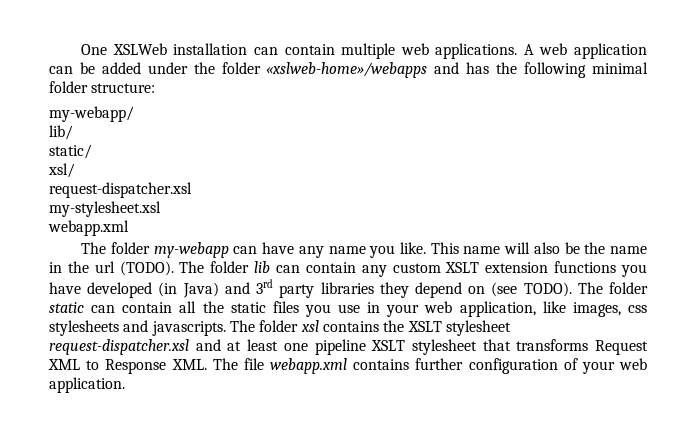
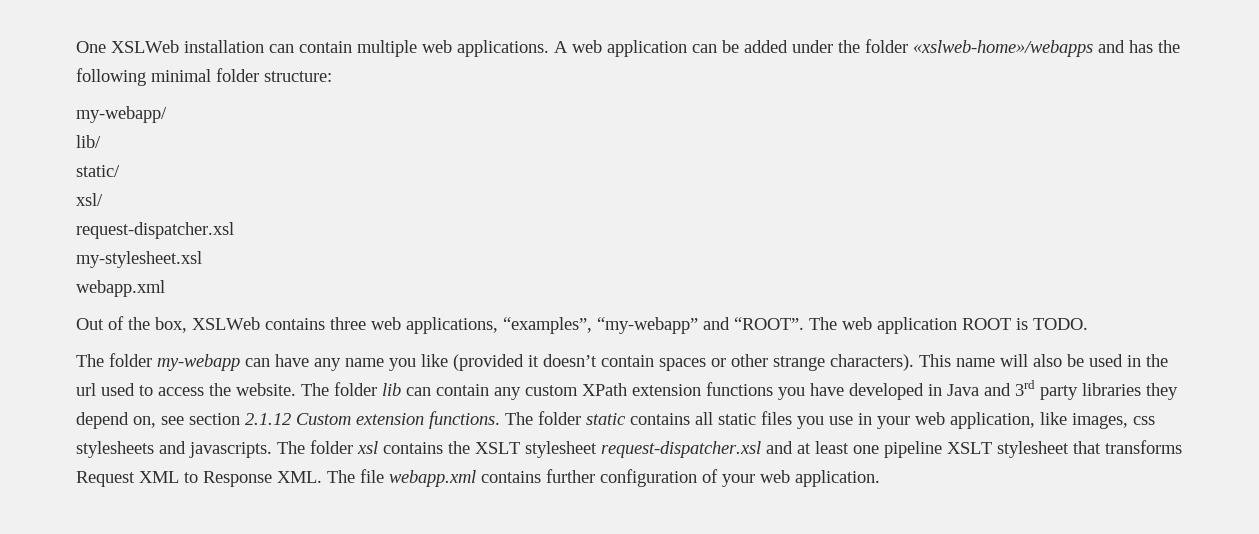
(129, 228) none -> [76,316,1088,334] // Out of the box, XSLWeb contains three web applications, “examples”, “my-webapp” and “ROOT”. The web application ROOT is TODO.
[399,242,426,254] like. -> [421,354,914,371] like (provided it doesn’t contain spaces or other strange characters).
[584,242,648,254] the name -> [1089,354,1123,367] used
[119,261,174,276] (TODO). -> [101,383,296,396] used to access the website.
[445,262,480,273] XSLT -> [582,383,627,396] XPath
[158,282,219,298] (in Java) -> [928,384,979,396] in Java
[468,282,648,297] [49,301,224,313] on (see TODO). The folder static can contain all the -> [133,411,713,429] on, see section 2.1.12 Custom extension functions. The folder static contains all

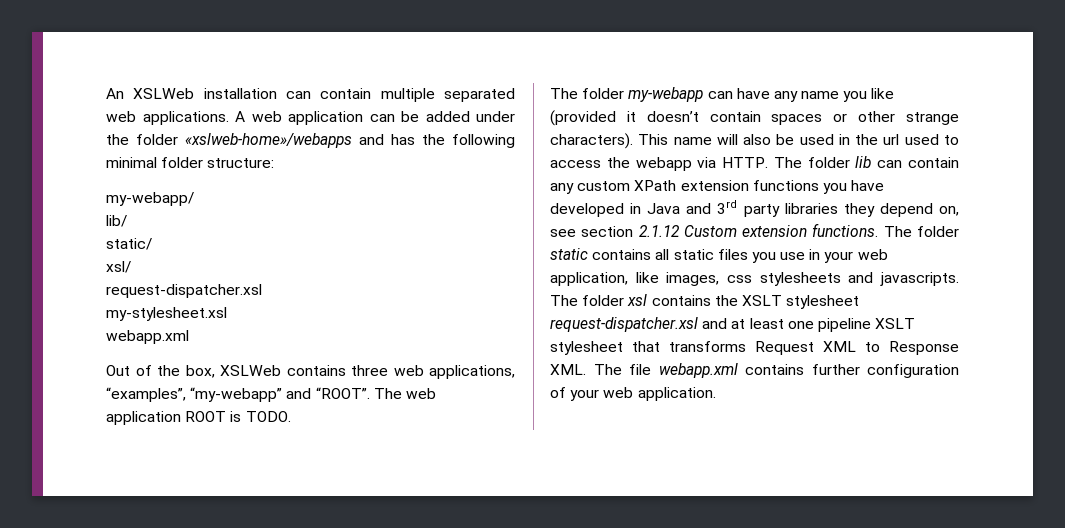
[76,41,106,53] One -> [106,88,124,99] An
(417, 48) none -> [444,88,515,102] separated
[236,383,296,396] website. -> [635,157,769,171] webapp via HTTP.

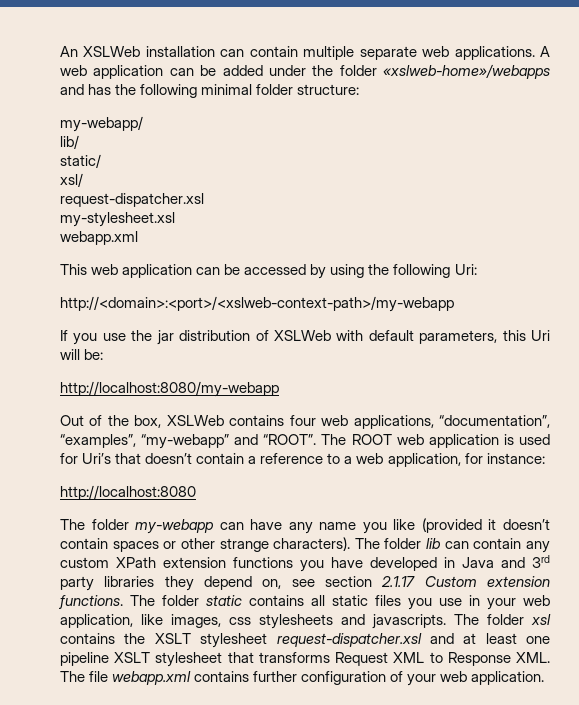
[444,88,515,102] separated -> [359,46,417,60] separate
(189, 337) none -> [60,264,477,279] [60,296,454,312] [60,330,550,345] [60,349,104,360] [60,381,279,397] // This web application can be accessed by using the following Uri: // http://<domain>:<port>/<xslweb-context-path>/my-webapp // If you use the jar distribution of XSLWeb with default parameters, this Uri will be: // http://localhost:8080/my-webapp
[351,365,388,376] three -> [289,415,316,426] four
(515, 372) none -> [439,415,550,428] “documentation”,
[405,388,436,399] [106,411,291,425] web application ROOT is TODO. -> [351,434,550,448] [60,453,545,467] [60,485,196,500] ROOT web application is used for Uri’s that doesn’t contain a reference to a web application, for instance: // http://localhost:8080
[638,134,959,145] [550,157,769,171] This name will also be used in the url used to access the webapp via HTTP. -> (351, 544) none
[638,225,680,237] 2.1.12 -> [381,576,416,587] 2.1.17

